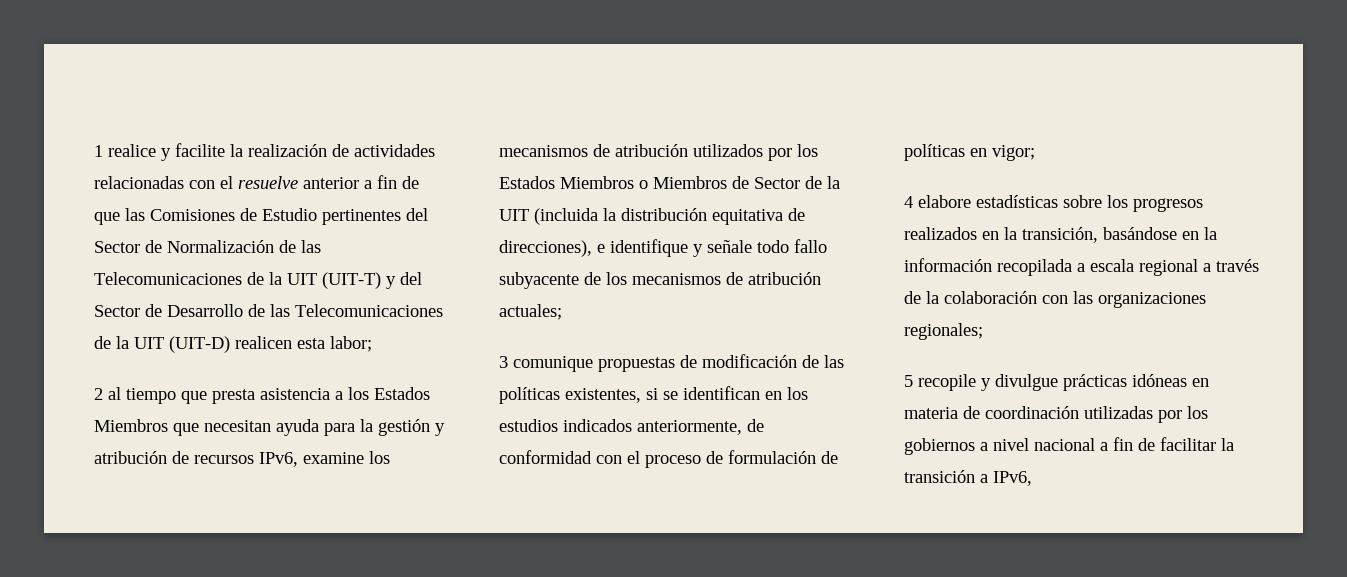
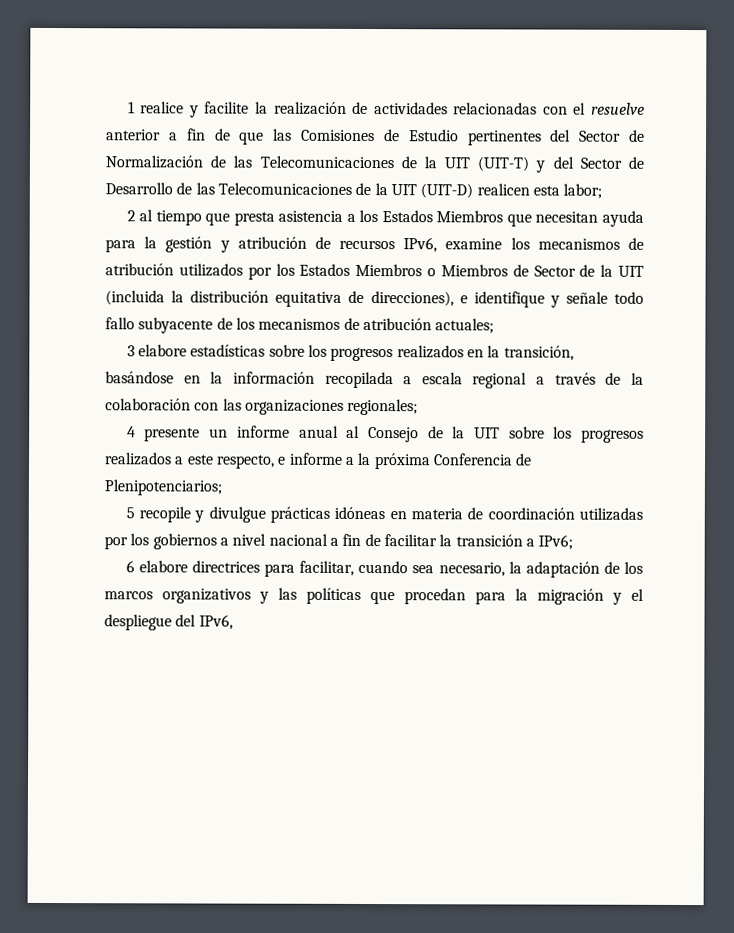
[513,354,844,372] [499,386,808,404] [499,419,764,435] [499,450,838,468] [904,144,1035,161] [904,196,913,208] comunique propuestas de modificación de las políticas existentes, si se identifican en los estudios indicados anteriormente, de conformidad con el proceso de formulación de políticas en vigor; // 4 -> (135, 351) none
(983, 331) none -> [126,425,645,443] [105,452,533,470] [104,479,222,496] // 4 presente un informe anual al Consejo de la UIT sobre los progresos realizados a este respecto, e informe a la próxima Conferencia de Plenipotenciarios;
(988, 478) none -> [538,534,574,550] [125,560,643,578] [104,587,644,605] [104,614,197,631] IPv6; // 6 elabore directrices para facilitar, cuando sea necesario, la adaptación de los marcos organizativos y las políticas que procedan para la migración y el despliegue del

